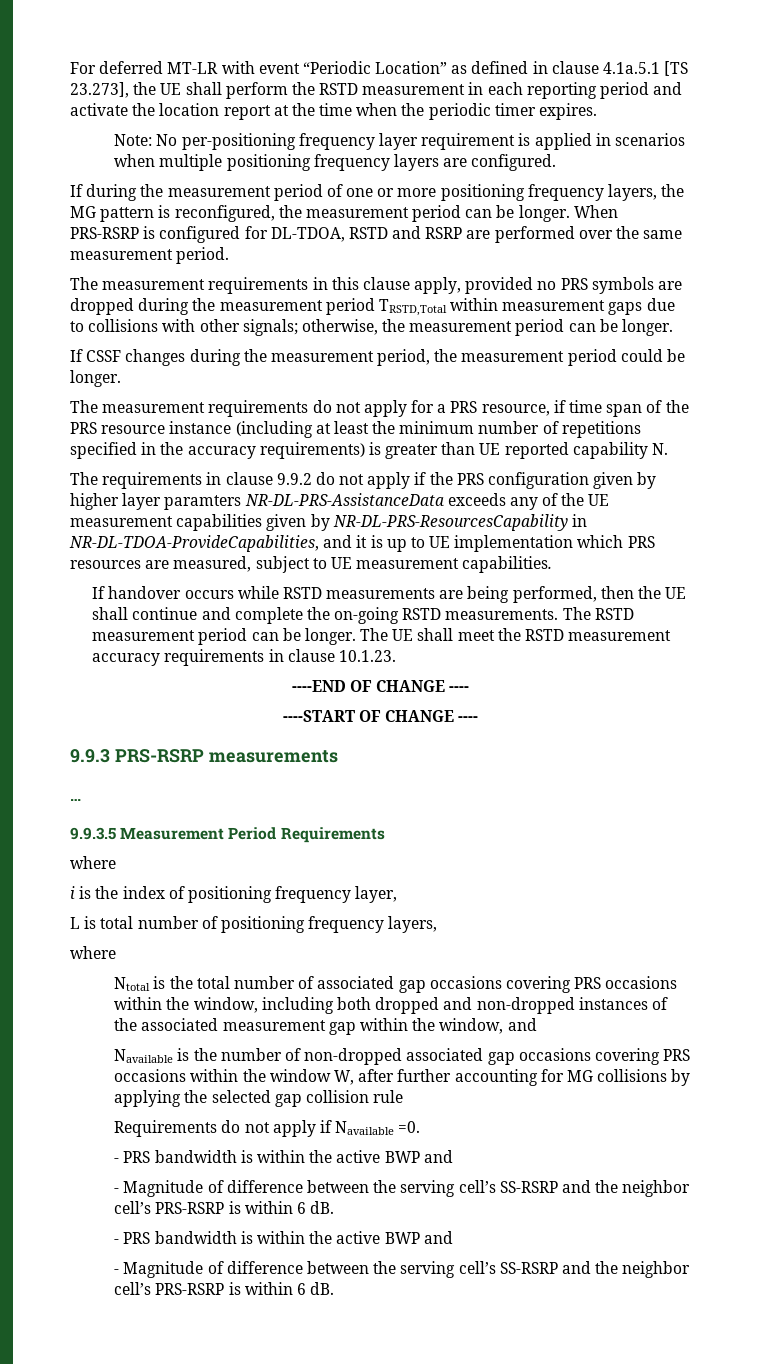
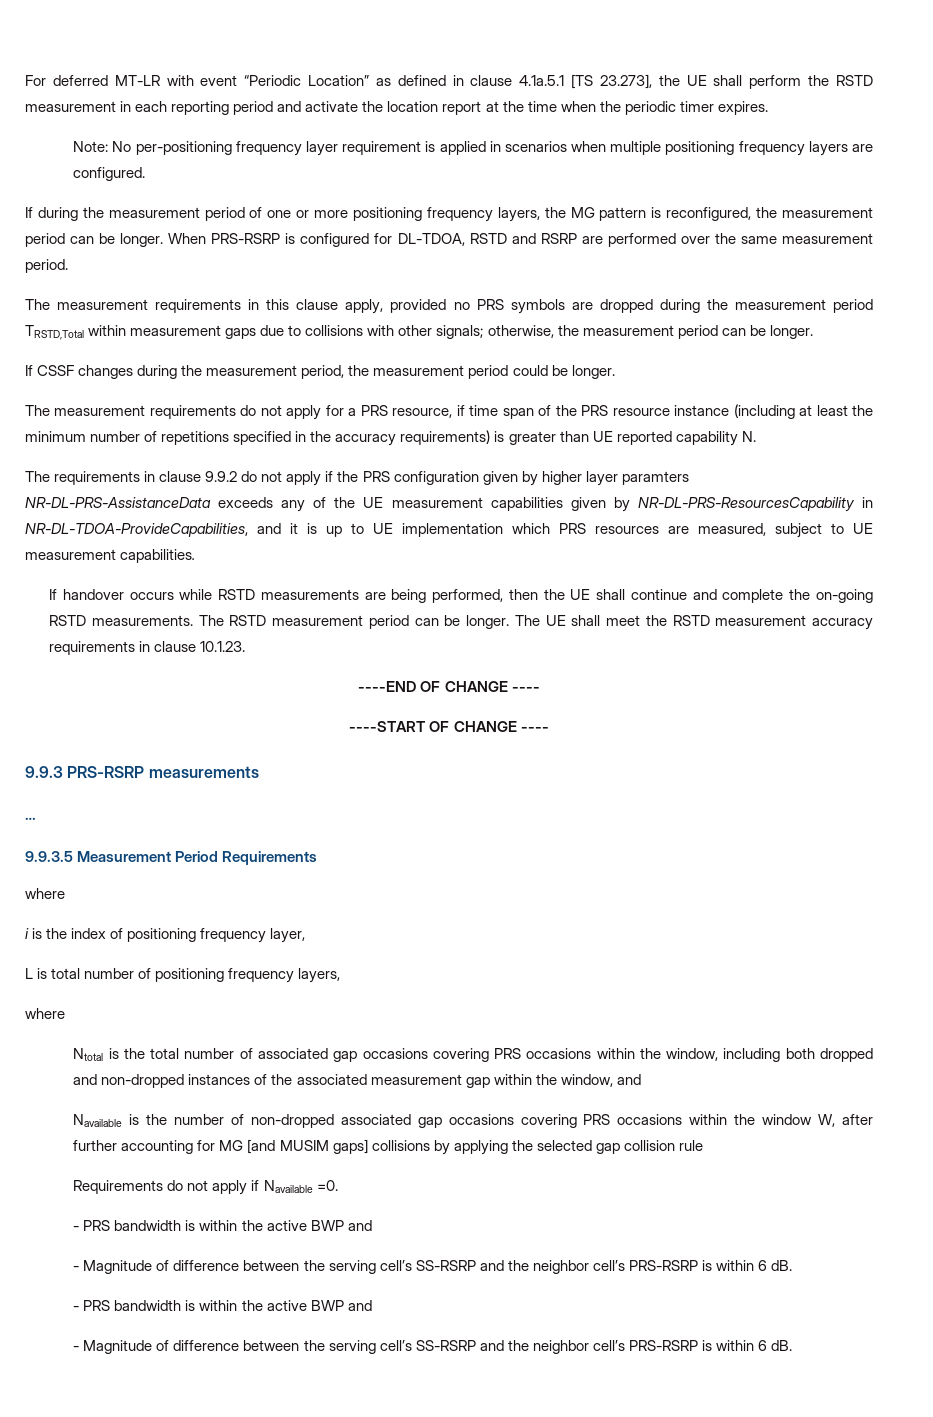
(593, 1076) none -> [247,1139,368,1154] [and MUSIM gaps]

